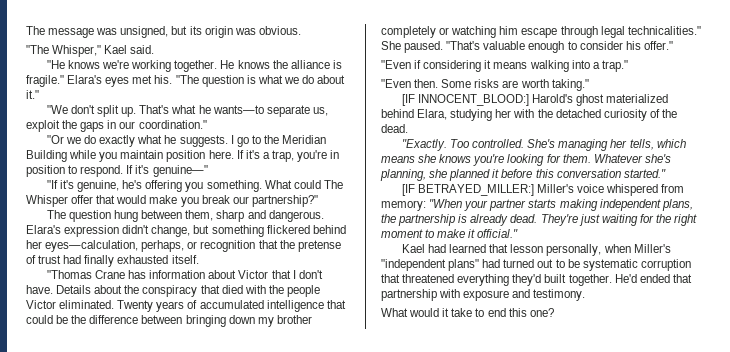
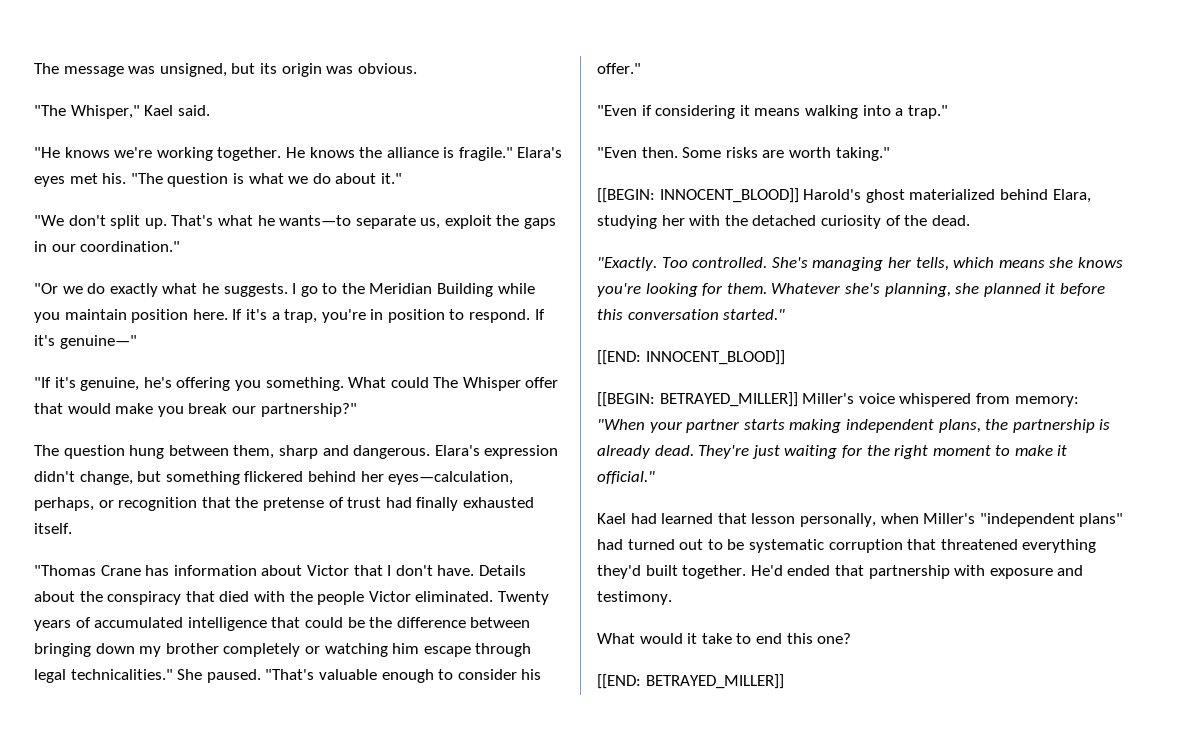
[401,94,530,106] [IF INNOCENT_BLOOD:] -> [597,188,799,203] [[BEGIN: INNOCENT_BLOOD]]
[401,184,535,196] [IF BETRAYED_MILLER:] -> [597,350,785,365] [597,392,798,407] [[END: INNOCENT_BLOOD]] // [[BEGIN: BETRAYED_MILLER]]
(554, 312) none -> [597,674,784,689] // [[END: BETRAYED_MILLER]]

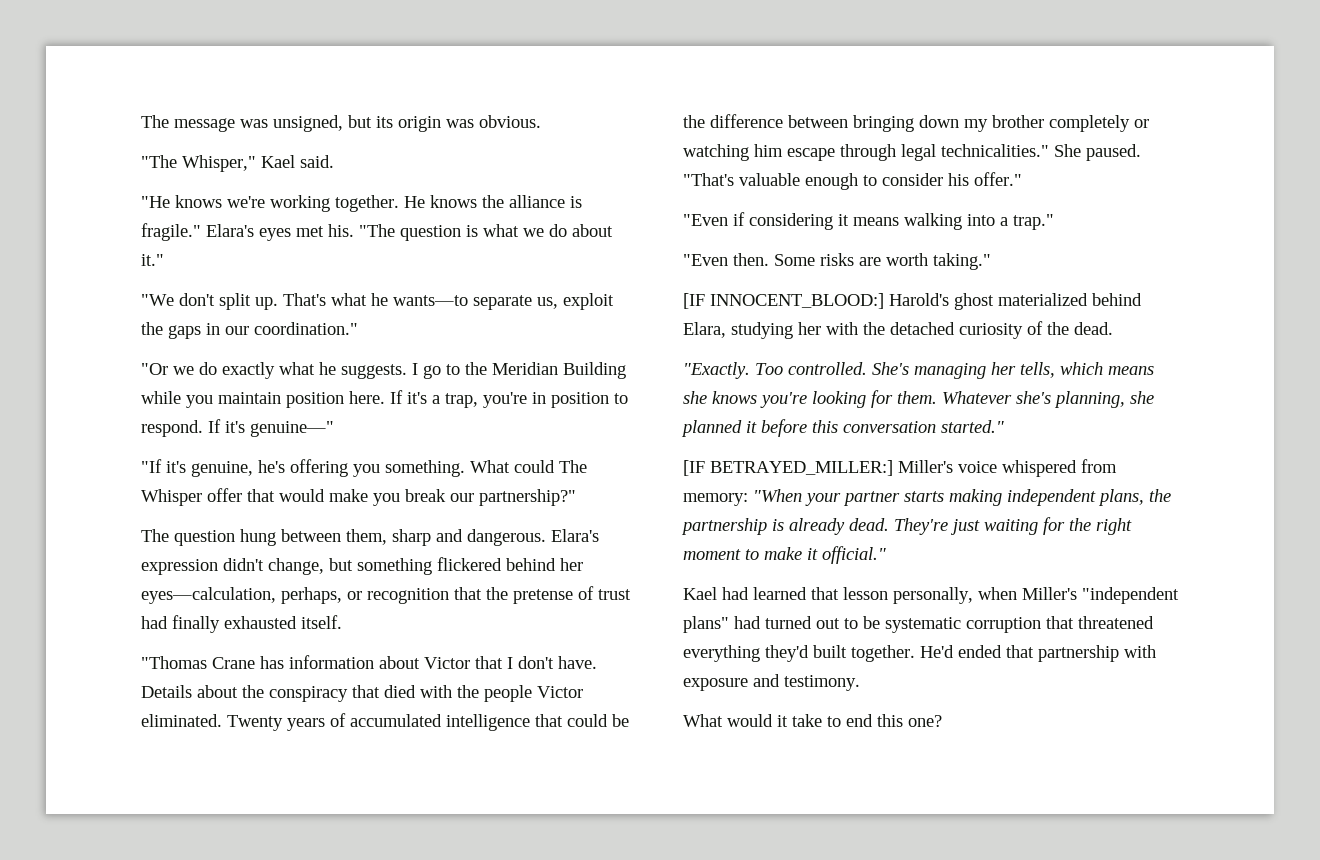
[597,188,799,203] [[BEGIN: INNOCENT_BLOOD]] -> [683,293,884,309] [IF INNOCENT_BLOOD:]
[597,350,785,365] [597,392,798,407] [[END: INNOCENT_BLOOD]] // [[BEGIN: BETRAYED_MILLER]] -> [683,460,893,476] [IF BETRAYED_MILLER:]
[597,674,784,689] // [[END: BETRAYED_MILLER]] -> (942, 721) none

